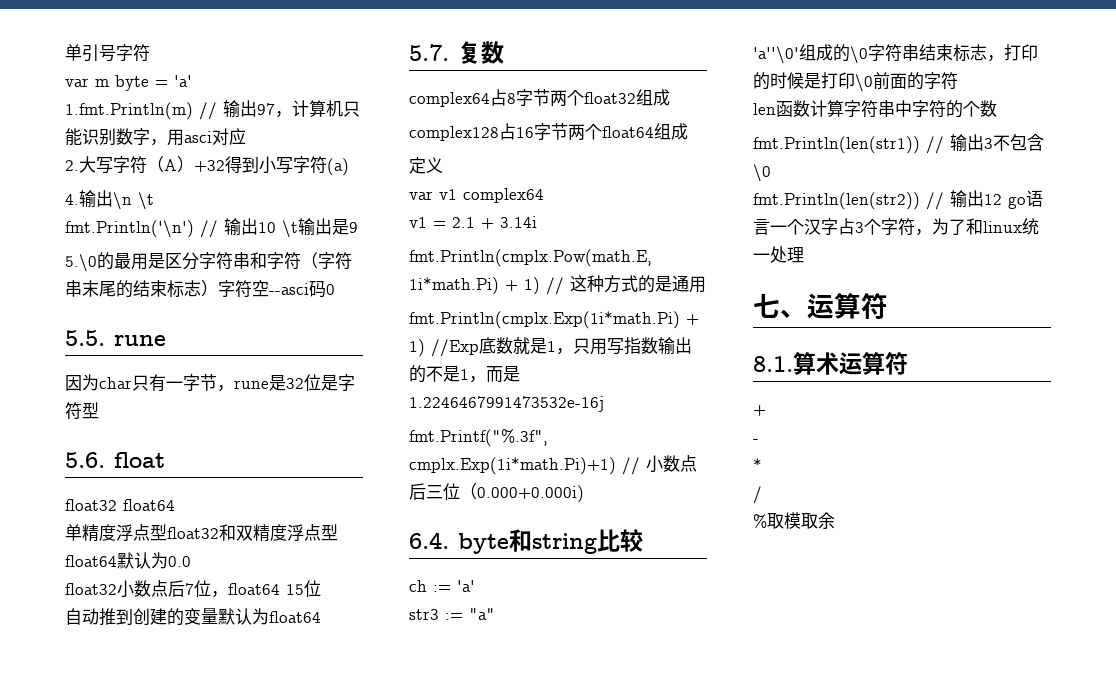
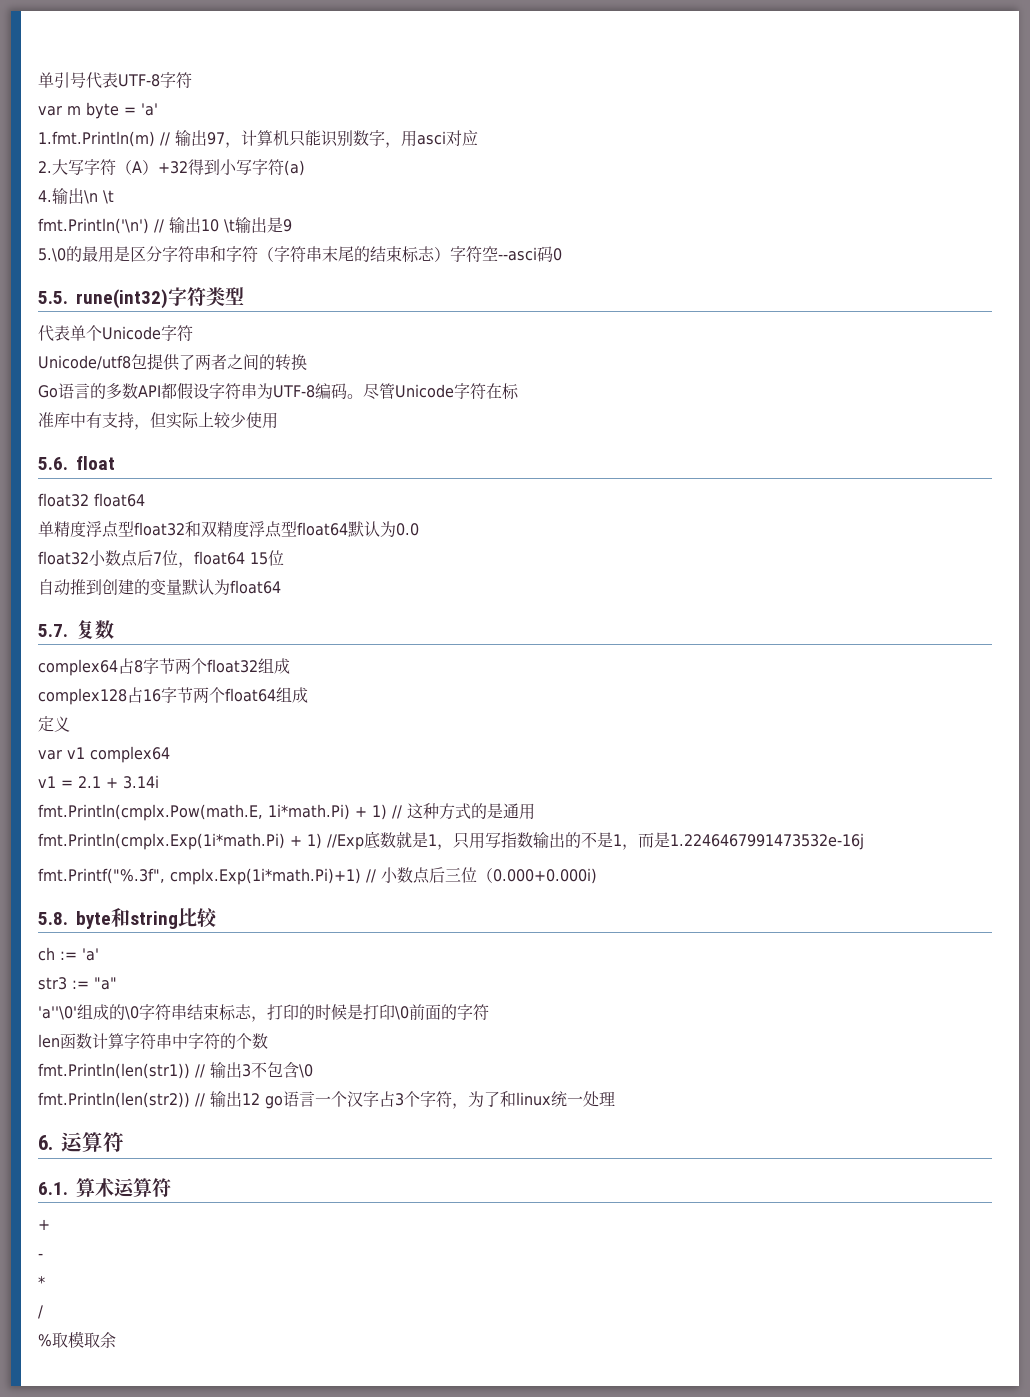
(116, 53) none -> [86,72,160,89] 代表UTF-8
[113,335,166,346] [65,374,355,392] [65,402,99,420] rune // 因为char只有一字节，rune是32位是字符型 -> [76,287,244,309] [38,325,193,342] [38,353,307,371] [38,383,519,400] [38,412,278,430] rune(int32)字符类型 // 代表单个Unicode字符 // Unicode/utf8包提供了两者之间的转换 // Go语言的多数API都假设字符串为UTF-8编码。尽管Unicode字符在标 // 准库中有支持，但实际上较少使用
[409,532,449,549] 6.4. -> [38,912,68,925] 5.8.
[753,293,888,319] [753,356,793,372] 七、运算符 // 8.1. -> [38,1132,124,1152] [38,1182,68,1195] 6.运算符 // 6.1.

